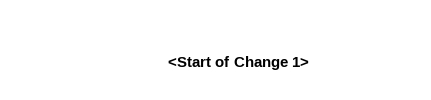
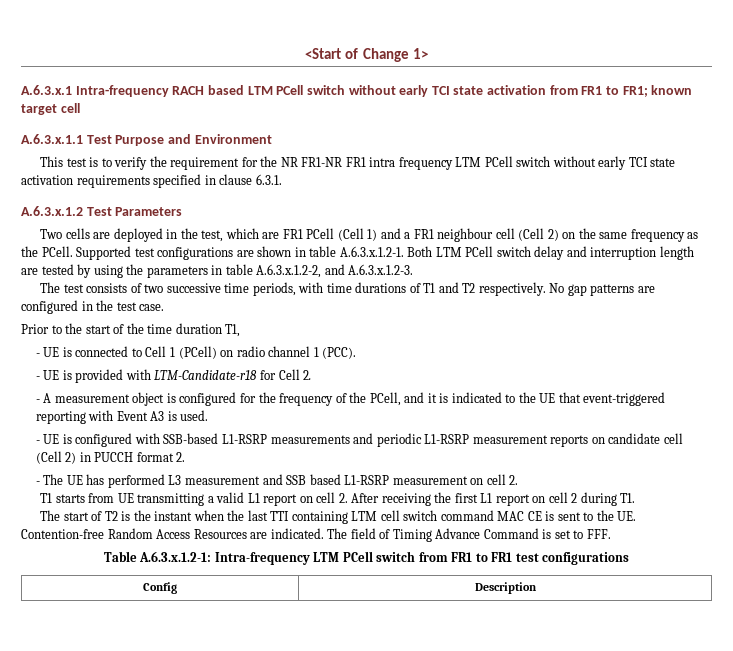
(309, 62) none -> [21,85,693,97] [21,103,80,115] [21,134,272,146] [40,156,676,170] [21,174,282,188] [21,206,183,216] [40,228,699,242] [21,246,694,260] [21,264,414,278] [40,282,655,296] [21,300,165,314] [21,323,241,337] [35,346,357,359] [35,369,312,383] [35,392,666,406] [35,410,209,424] [35,433,683,447] [35,451,186,464] [35,474,519,488] [40,492,636,506] [40,510,637,524] [21,528,611,542] [103,551,630,565] [143,582,177,594] [474,582,537,594] // A.6.3.x.1 Intra-frequency RACH based LTM PCell switch without early TCI state activation from FR1 to FR1; known target cell // A.6.3.x.1.1 Test Purpose and Environment // This test is to verify the requirement for the NR FR1-NR FR1 intra frequency LTM PCell switch without early TCI state activation requirements specified in clause 6.3.1. // A.6.3.x.1.2 Test Parameters // Two cells are deployed in the test, which are FR1 PCell (Cell 1) and a FR1 neighbour cell (Cell 2) on the same frequency as the PCell. Supported test configurations are shown in table A.6.3.x.1.2-1. Both LTM PCell switch delay and interruption length are tested by using the parameters in table A.6.3.x.1.2-2, and A.6.3.x.1.2-3. // The test consists of two successive time periods, with time durations of T1 and T2 respectively. No gap patterns are configured in the test case. // Prior to the start of the time duration T1, // - UE is connected to Cell 1 (PCell) on radio channel 1 (PCC). // - UE is provided with LTM-Candidate-r18 for Cell 2. // - A measurement object is configured for the frequency of the PCell, and it is indicated to the UE that event-triggered reporting with Event A3 is used. // - UE is configured with SSB-based L1-RSRP measurements and periodic L1-RSRP measurement reports on candidate cell (Cell 2) in PUCCH format 2. // - The UE has performed L3 measurement and SSB based L1-RSRP measurement on cell 2. // T1 starts from UE transmitting a valid L1 report on cell 2. After receiving the first L1 report on cell 2 during T1. // The start of T2 is the instant when the last TTI containing LTM cell switch command MAC CE is sent to the UE. Contention-free Random Access Resources are indicated. The field of Timing Advance Command is set to FFF. // Table A.6.3.x.1.2-1: Intra-frequency LTM PCell switch from FR1 to FR1 test configurations // Config | Description

